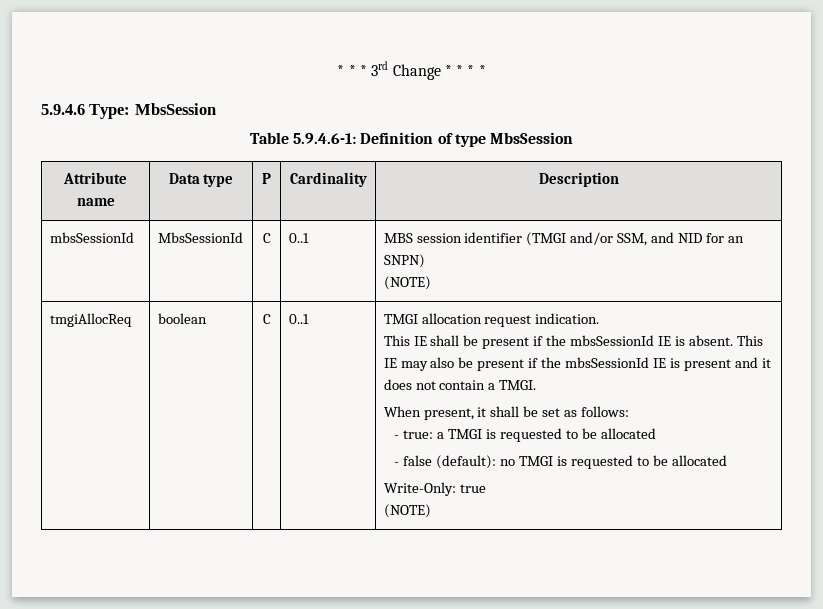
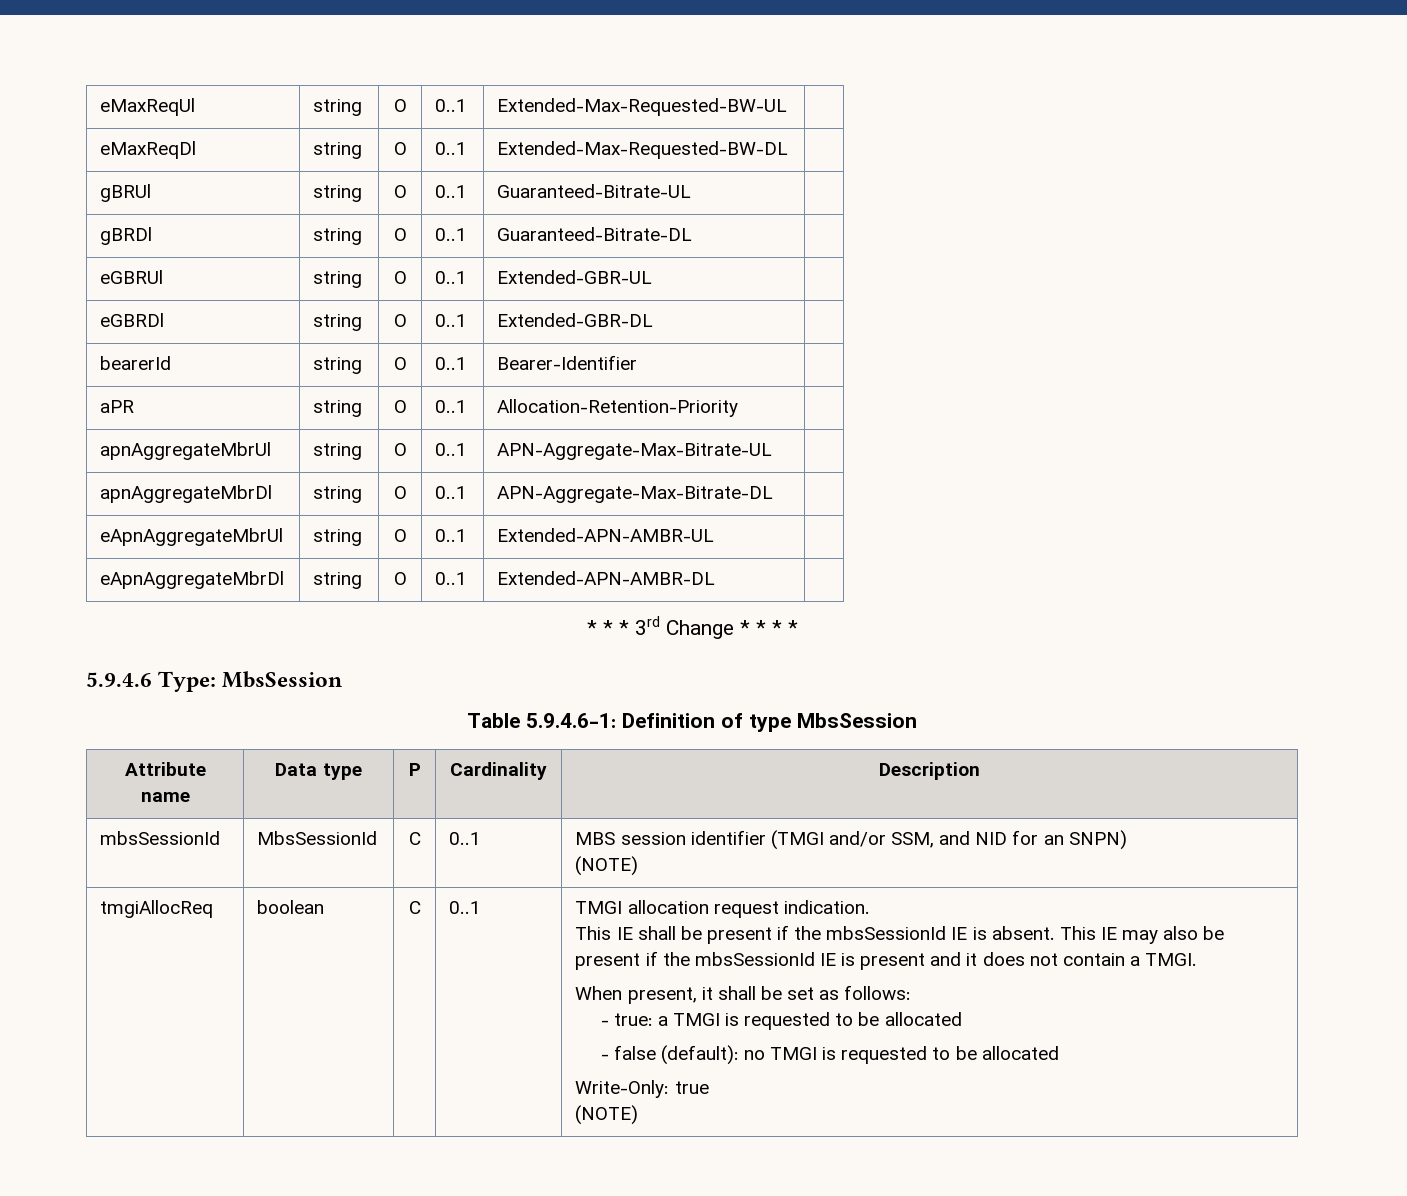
(337, 70) none -> [100,98,196,116] [313,99,363,116] [393,99,407,112] [435,99,468,112] [497,98,788,116] [100,141,197,159] [313,142,363,159] [393,142,407,155] [435,142,468,155] [497,141,789,159] [100,184,152,202] [313,185,363,202] [393,185,407,198] [435,185,468,198] [497,184,692,198] [100,227,153,245] [313,228,363,245] [393,228,407,241] [435,228,468,241] [497,227,693,241] [100,270,164,284] [313,271,363,288] [393,271,407,284] [435,271,468,284] [497,270,653,284] [100,313,165,327] [313,314,363,331] [393,314,407,327] [435,314,468,327] [497,313,654,327] [100,356,172,370] [313,357,363,374] [393,357,407,370] [435,357,468,370] [497,355,638,370] [100,400,135,413] [313,400,363,417] [393,400,407,413] [435,400,468,413] [497,399,739,417] [100,442,272,460] [313,443,363,460] [393,443,407,456] [435,443,468,456] [497,443,773,460] [100,485,273,503] [313,486,363,503] [393,486,407,499] [435,486,468,499] [497,486,774,503] [100,528,284,546] [313,529,363,546] [393,529,407,542] [435,529,468,542] [497,528,715,542] [100,571,285,589] [313,572,363,589] [393,572,407,585] [435,572,468,585] [497,571,716,585] eMaxReqUl | string | O | 0..1 | Extended-Max-Requested-BW-UL | // eMaxReqDl | string | O | 0..1 | Extended-Max-Requested-BW-DL | // gBRUl | string | O | 0..1 | Guaranteed-Bitrate-UL | // gBRDl | string | O | 0..1 | Guaranteed-Bitrate-DL | // eGBRUl | string | O | 0..1 | Extended-GBR-UL | // eGBRDl | string | O | 0..1 | Extended-GBR-DL | // bearerId | string | O | 0..1 | Bearer-Identifier | // aPR | string | O | 0..1 | Allocation-Retention-Priority | // apnAggregateMbrUl | string | O | 0..1 | APN-Aggregate-Max-Bitrate-UL | // apnAggregateMbrDl | string | O | 0..1 | APN-Aggregate-Max-Bitrate-DL | // eApnAggregateMbrUl | string | O | 0..1 | Extended-APN-AMBR-UL | // eApnAggregateMbrDl | string | O | 0..1 | Extended-APN-AMBR-DL | //

